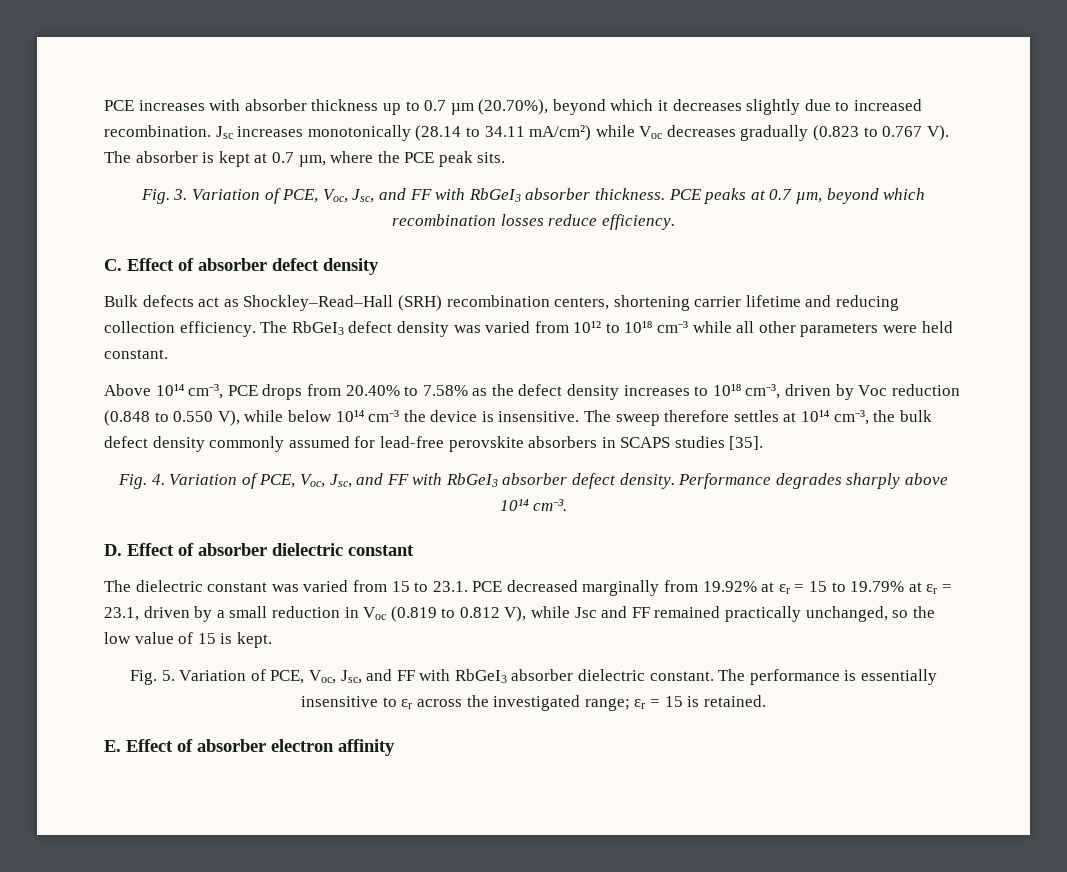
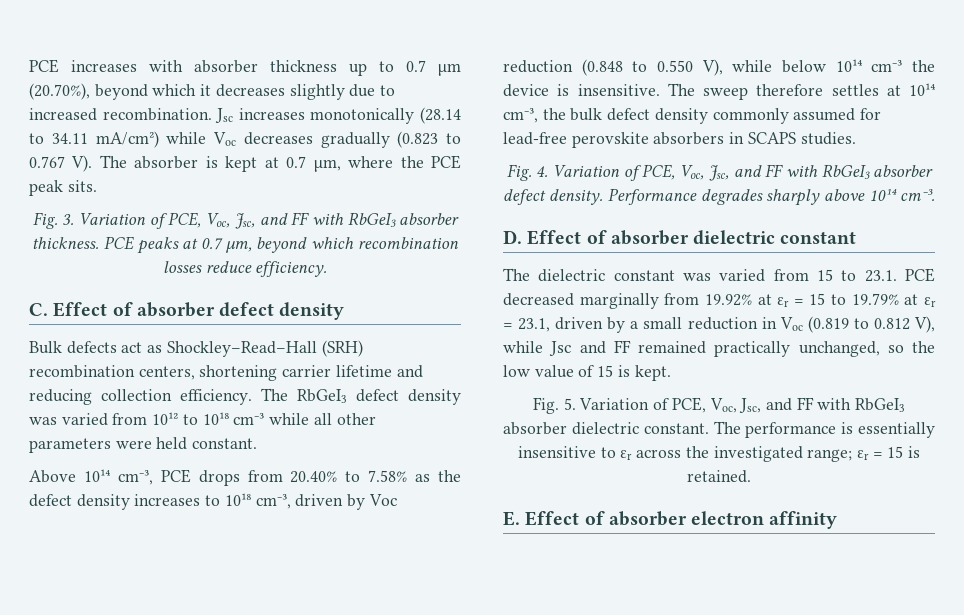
[674,436,764,450] studies [35]. -> [800,132,856,145] studies.

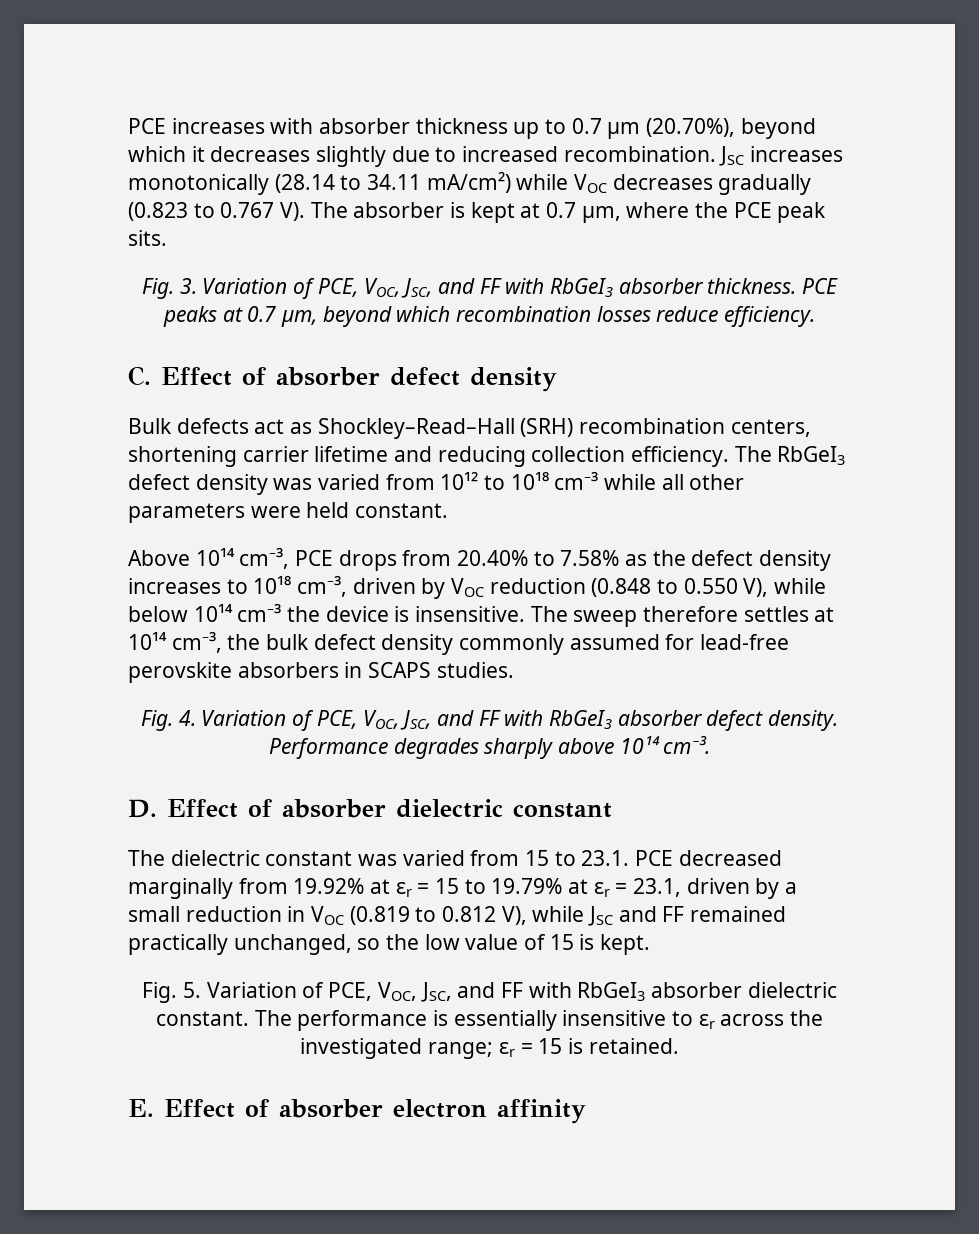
[215,108,234,123] Jsc -> [719,146,745,166] JSC
[213,132,236,146] Voc -> [574,174,608,193] VOC
[206,213,255,229] Voc, Jsc, -> [363,278,433,298] VOC, JSC,
[368,494,397,506] Voc -> [451,578,485,597] VOC
[680,165,729,181] Voc, Jsc, -> [362,710,432,730] VOC, JSC,
[779,317,803,331] Voc -> [311,906,345,925] VOC
[549,341,572,356] Jsc -> [588,906,614,926] JSC
[709,398,762,413] Voc, Jsc, -> [377,982,452,1002] VOC, JSC,

